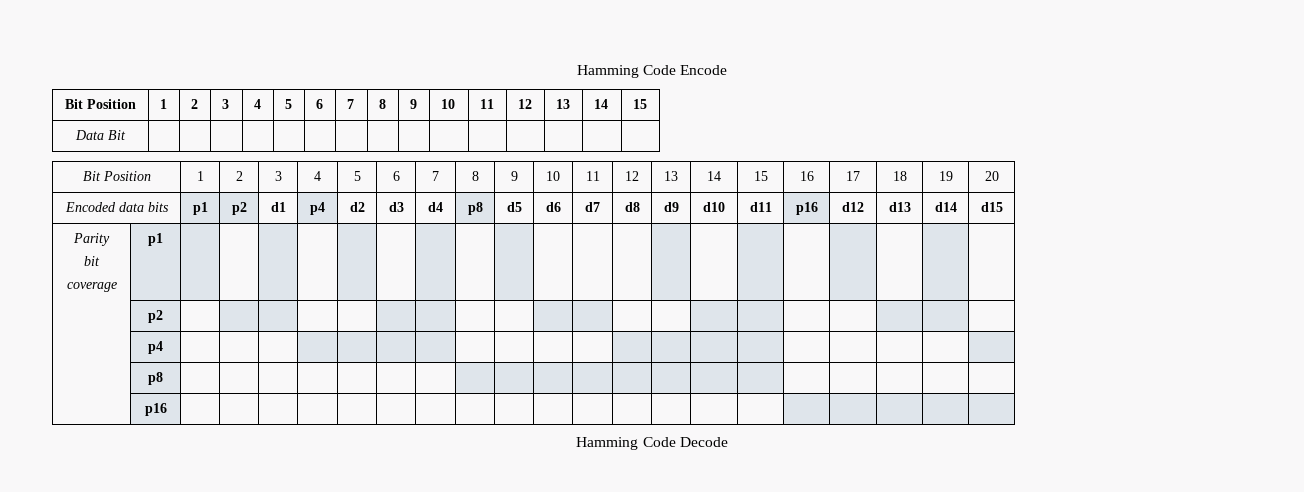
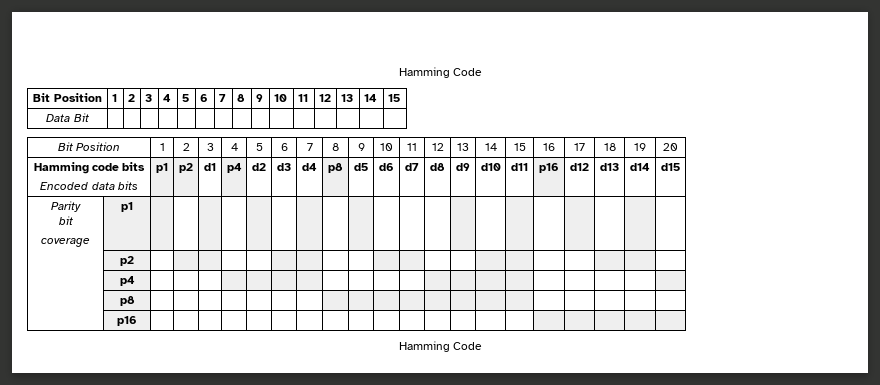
[576,65,728,78] Hamming Code Encode -> [398,67,483,78] Hamming Code
(999, 176) none -> [33,162,146,174] Hamming code bits //
[679,437,728,447] Decode -> (483, 346) none

